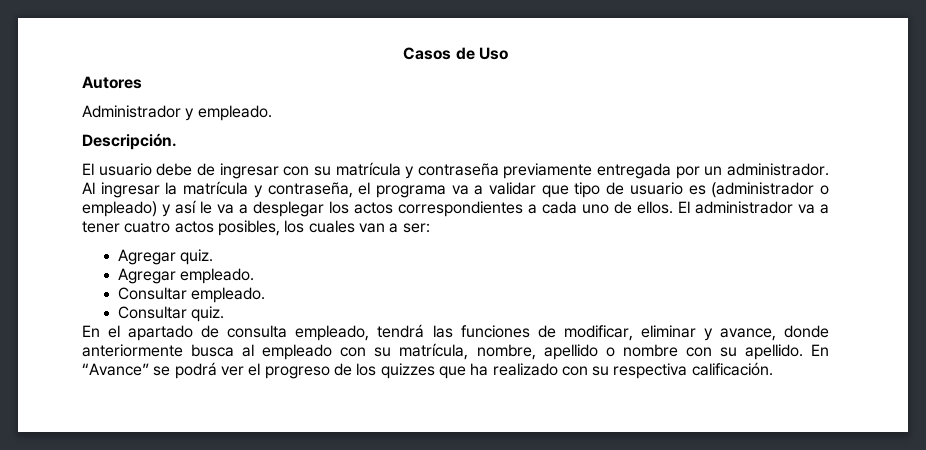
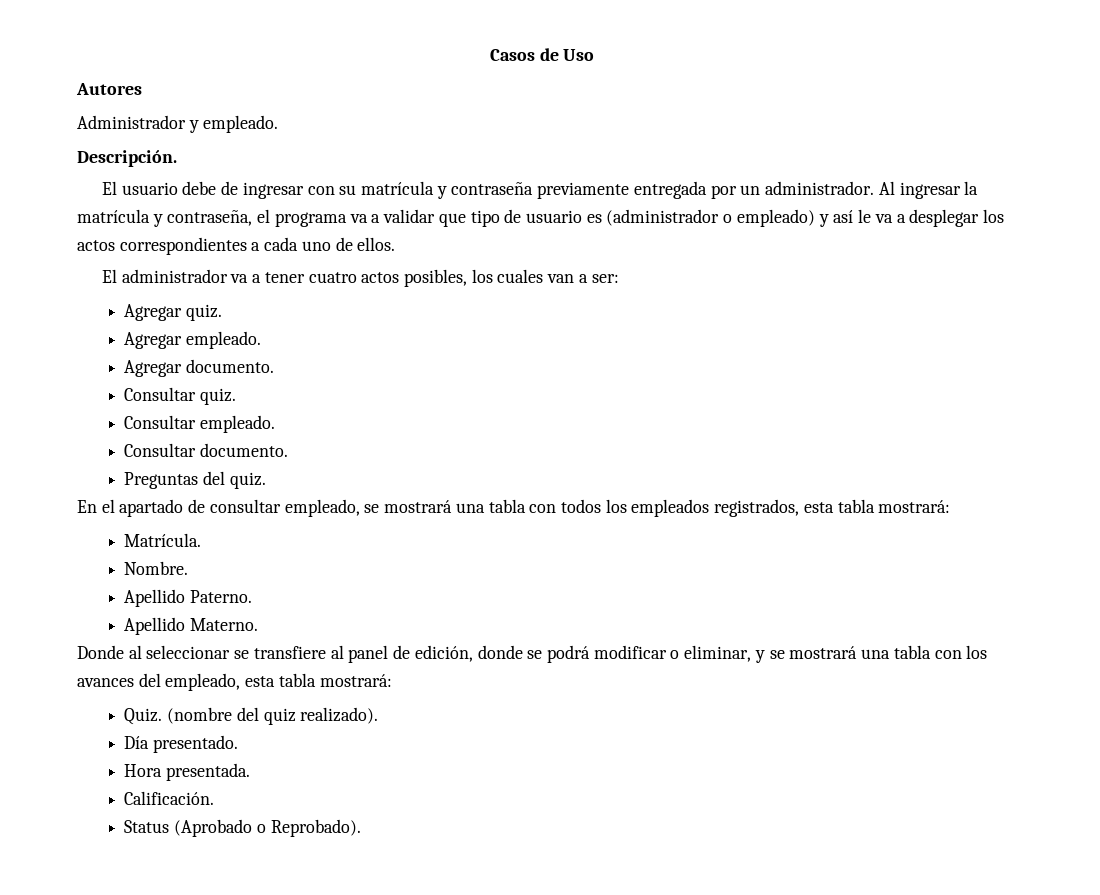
(673, 207) none -> (396, 244) //
(255, 276) none -> [124,359,275,377] [124,387,237,405] // Agregar documento. // Consultar quiz.
(188, 312) none -> [200,443,289,457] [124,471,226,489] documento. // Preguntas del
[227,324,829,341] [82,343,829,360] [82,362,773,379] consulta empleado, tendrá las funciones de modificar, eliminar y avance, donde anteriormente busca al empleado con su matrícula, nombre, apellido o nombre con su apellido. En “Avance” se podrá ver el progreso de los quizzes que ha realizado con su respectiva calificación. -> [209,499,951,517] [124,533,202,547] [124,561,189,575] [124,589,253,607] [124,617,259,635] [77,645,988,663] [77,673,392,691] [124,707,379,725] [124,735,239,753] [124,763,251,781] [124,791,215,805] [124,819,361,837] consultar empleado, se mostrará una tabla con todos los empleados registrados, esta tabla mostrará: // Matrícula. // Nombre. // Apellido Paterno. // Apellido Materno. // Donde al seleccionar se transfiere al panel de edición, donde se podrá modificar o eliminar, y se mostrará una tabla con los avances del empleado, esta tabla mostrará: // Quiz. (nombre del quiz realizado). // Día presentado. // Hora presentada. // Calificación. // Status (Aprobado o Reprobado).

